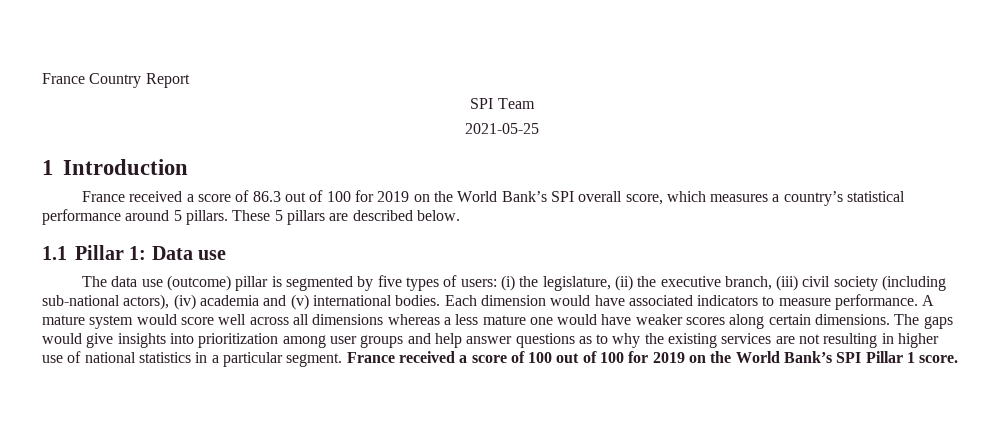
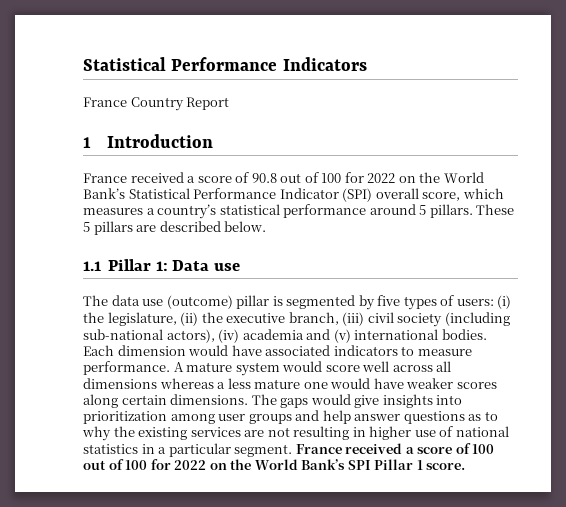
(42, 78) none -> [83,57,367,71] Statistical Performance Indicators //
[470,98,535,109] [465,123,539,134] // SPI Team // 2021-05-25 -> (230, 103) none
[252,190,574,202] 86.3 out of 100 for 2019 on the World Bank’s SPI -> [251,172,484,183] [83,188,373,202] 90.8 out of 100 for 2022 on the World Bank’s Statistical Performance Indicator (SPI)
[652,352,685,363] 2019 -> [174,460,207,470] 2022

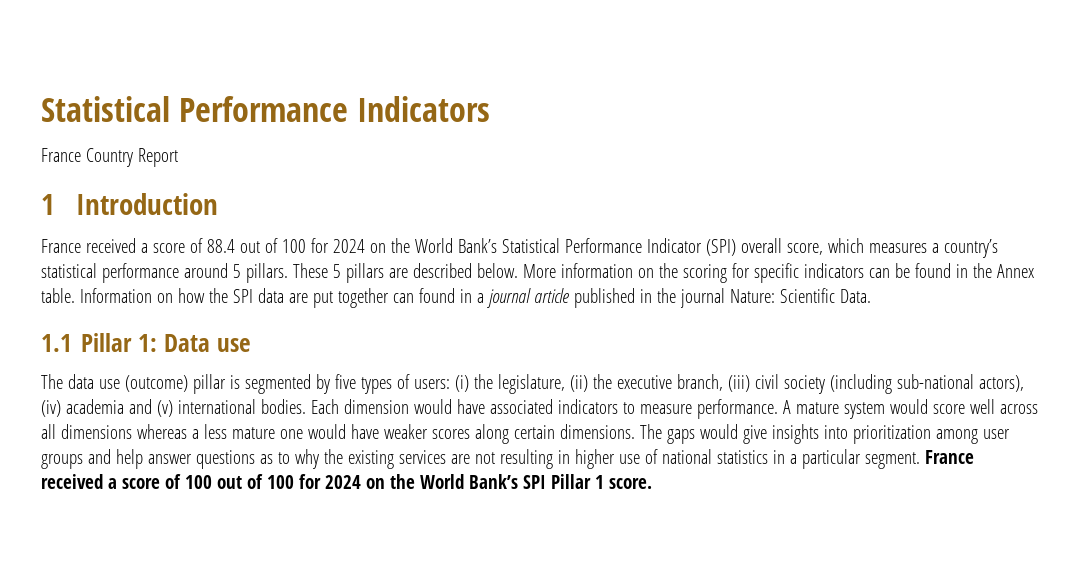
[251,172,396,183] 90.8 out of 100 for 2022 -> [206,238,365,253] 88.4 out of 100 for 2024
(267, 226) none -> [522,263,1034,283] [41,288,871,308] More information on the scoring for specific indicators can be found in the Annex table. Information on how the SPI data are put together can found in a journal article published in the journal Nature: Scientific Data.
[174,460,207,470] 2022 -> [324,475,361,489] 2024

